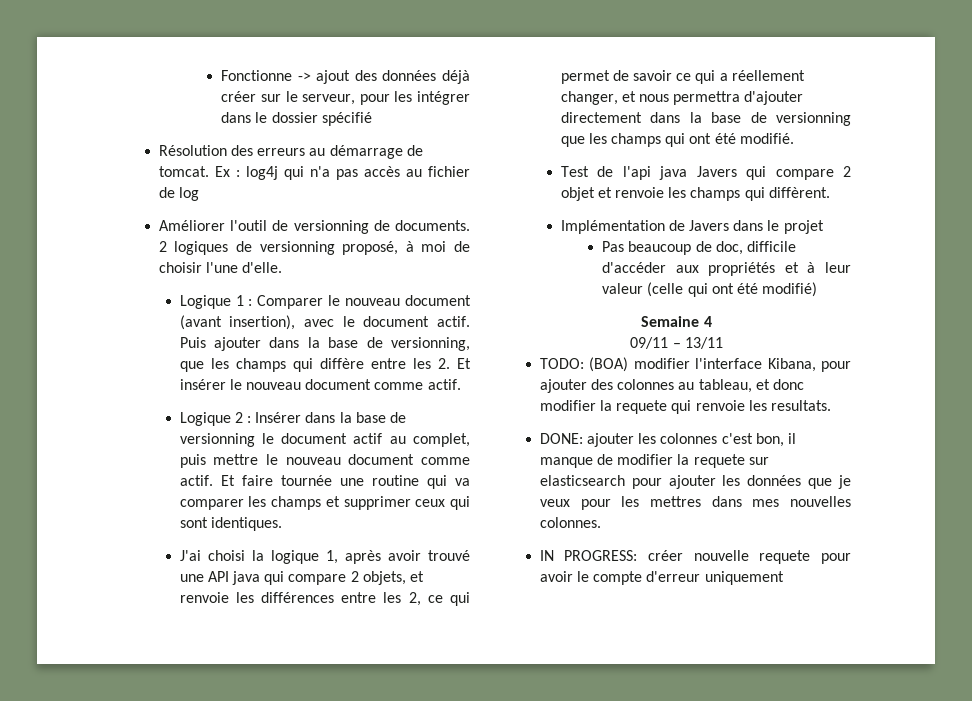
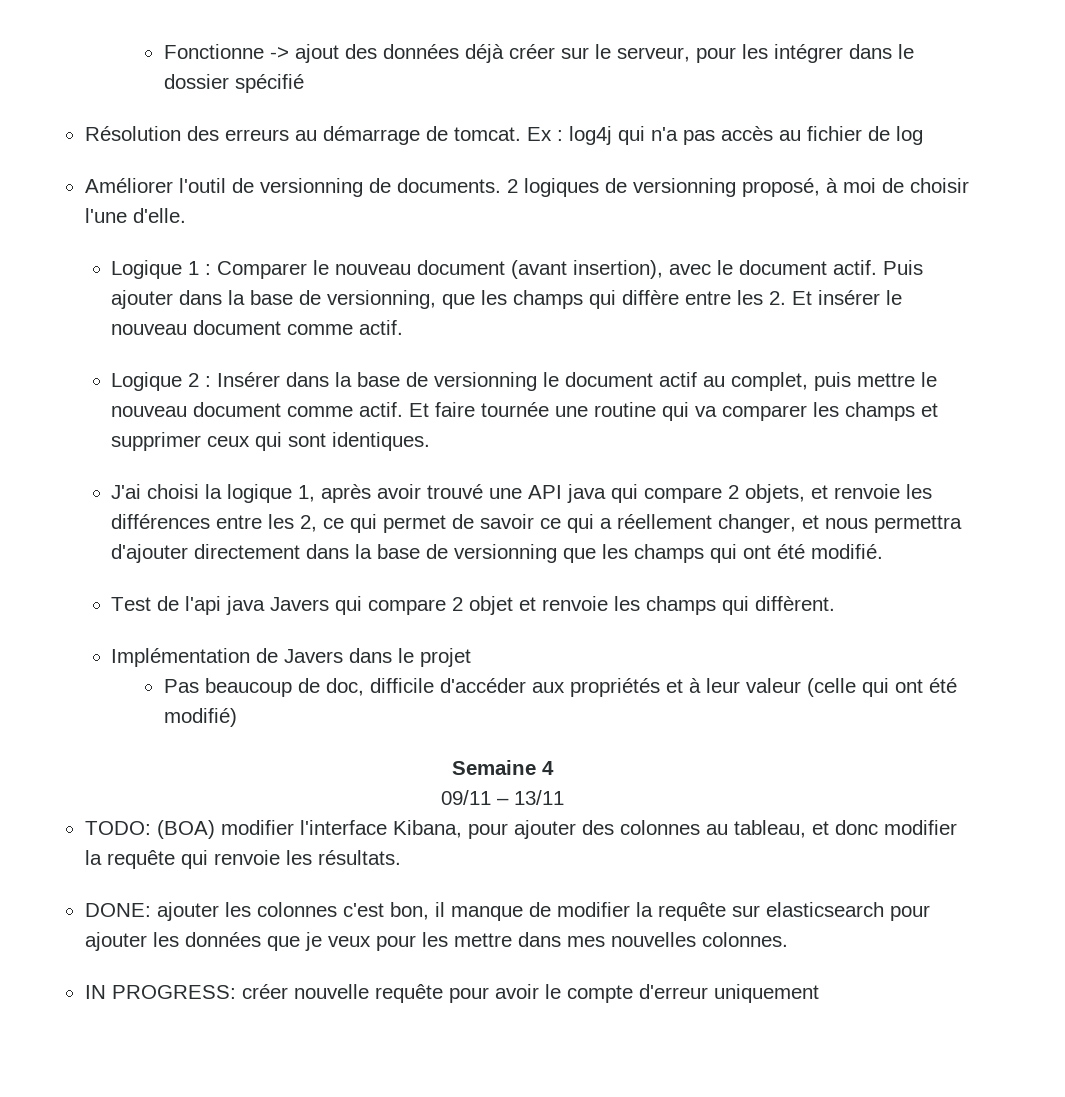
[616,400,668,414] requete -> [106,850,175,869] requête
[770,400,831,411] resultats. -> [317,850,401,865] résultats.
[693,454,745,468] requete -> [657,902,726,921] requête
[649,496,701,507] mettres -> [453,933,512,947] mettre
[759,550,811,564] requete -> [374,984,443,1003] requête

